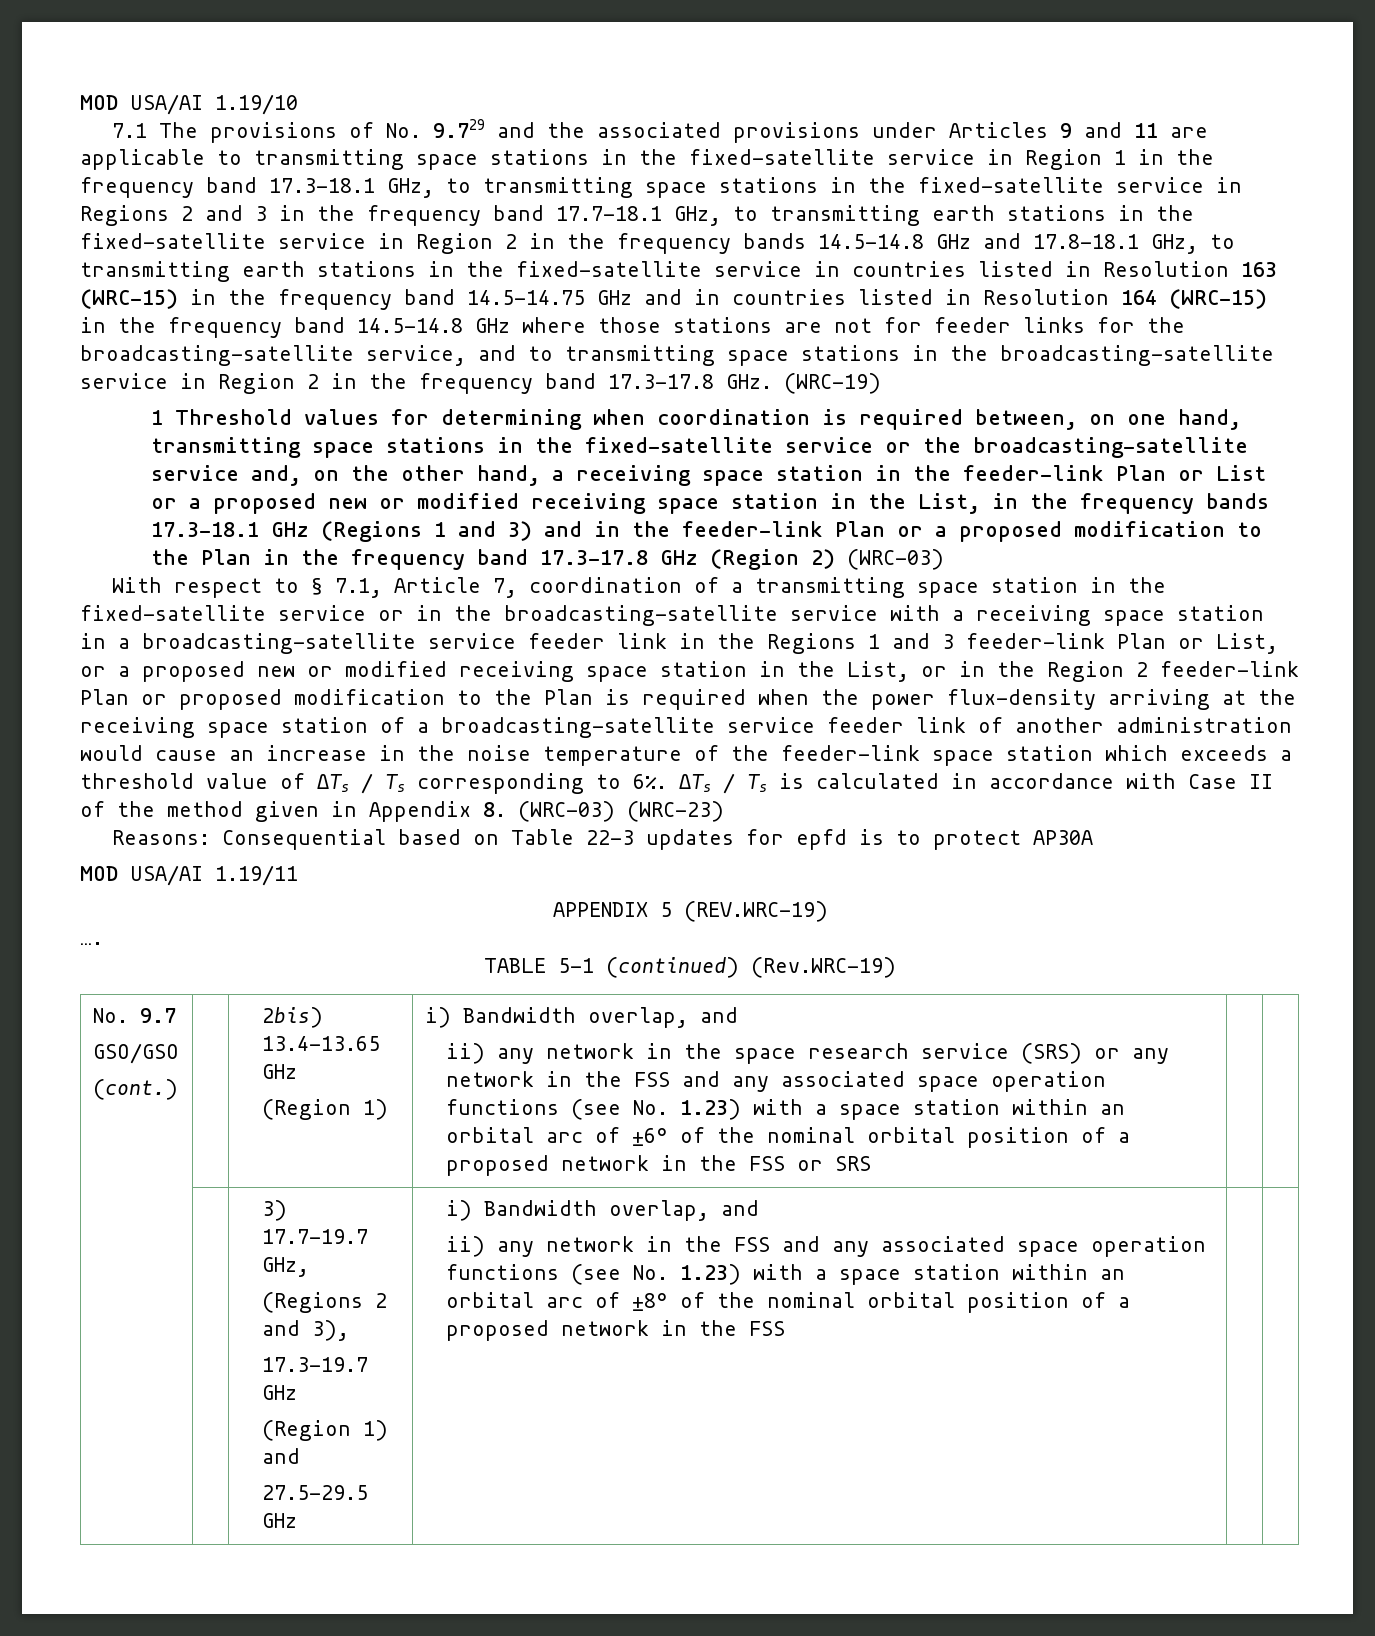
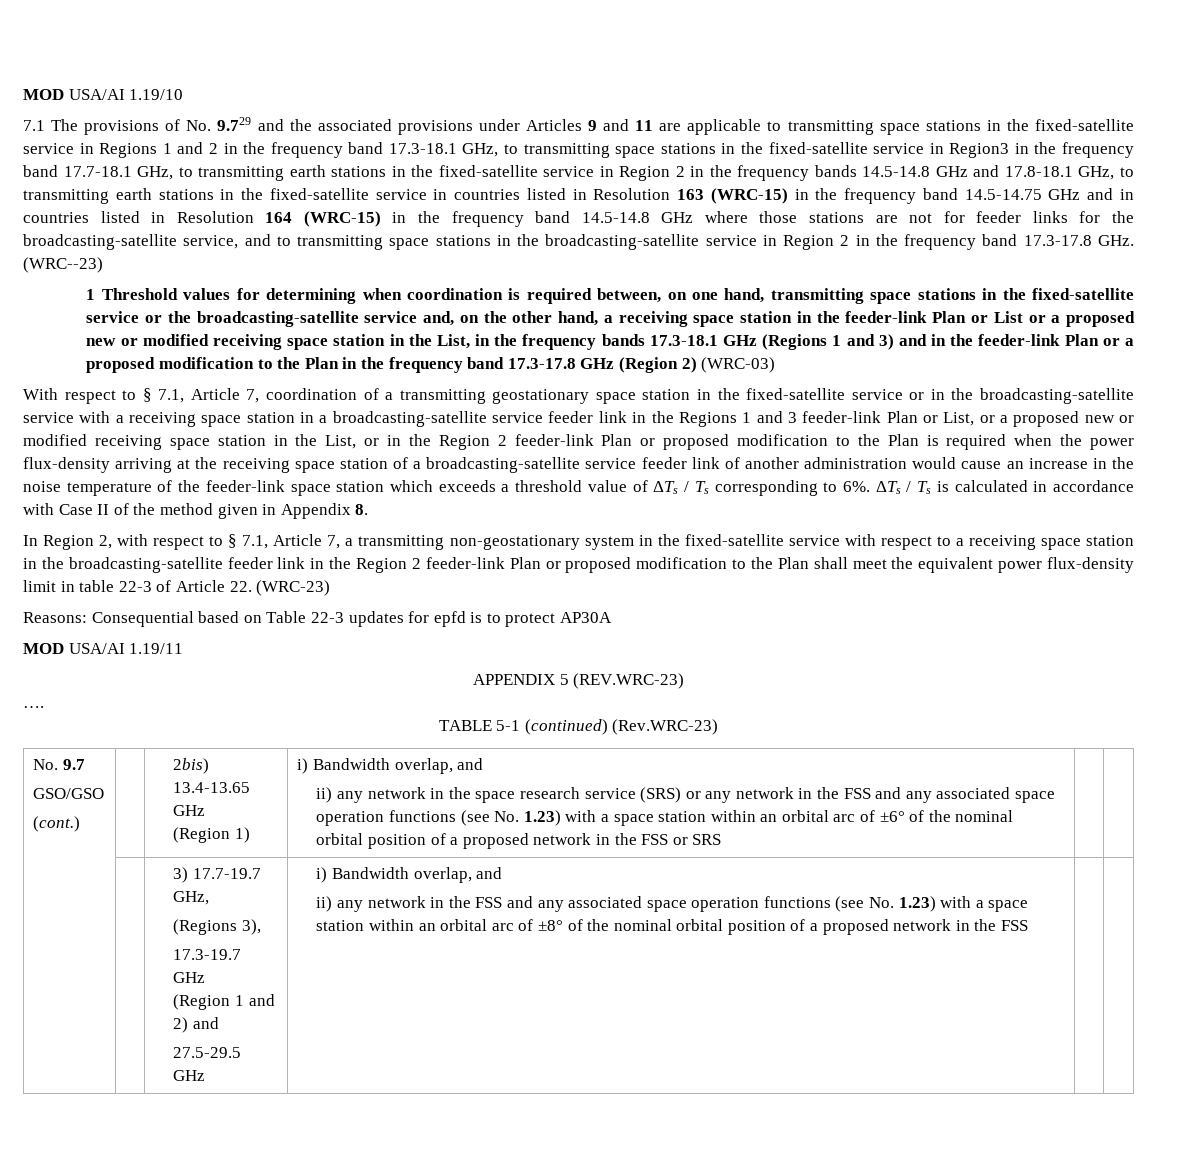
[1025,149,1126,170] Region 1 -> [99,142,218,158] Regions 1 and 2
[80,205,267,226] Regions 2 and 3 -> [949,143,1010,158] Region3
[784,373,881,394] (WRC-19) -> [23,257,103,273] (WRC--23)
(906, 587) none -> [492,389,590,404] geostationary
[518,801,615,822] (WRC-03) -> [23,534,1134,550] [23,557,1135,573] [23,580,252,592] // In Region 2, with respect to § 7.1, Article 7, a transmitting non-geostationary system in the fixed-satellite service with respect to a receiving space station in the broadcasting-satellite feeder link in the Region 2 feeder-link Plan or proposed modification to the Plan shall meet the equivalent power flux-density limit in table 22-3 of Article 22.
[683,901,828,922] (REV.WRC-19) -> [573,673,685,689] (REV.WRC-23)
[751,957,896,978] (Rev.WRC-19) -> [612,719,719,735] (Rev.WRC-23)
[374,1293,387,1308] [261,1320,300,1336] 2 and -> (238, 927) none
[362,1420,388,1441] 1) -> [234,994,275,1006] [173,1017,189,1033] 1 and 2)

